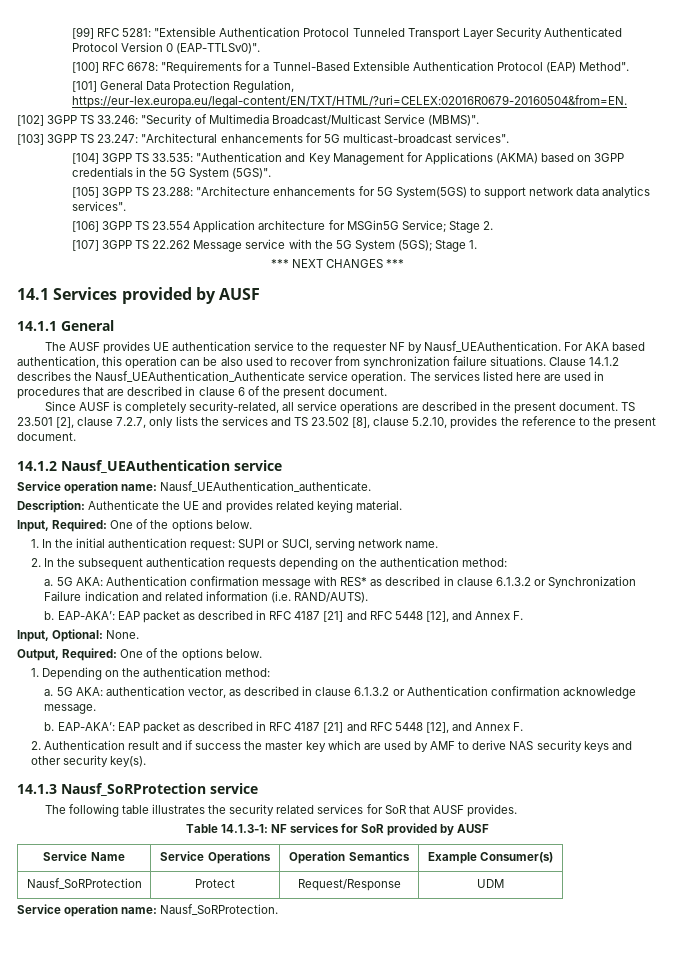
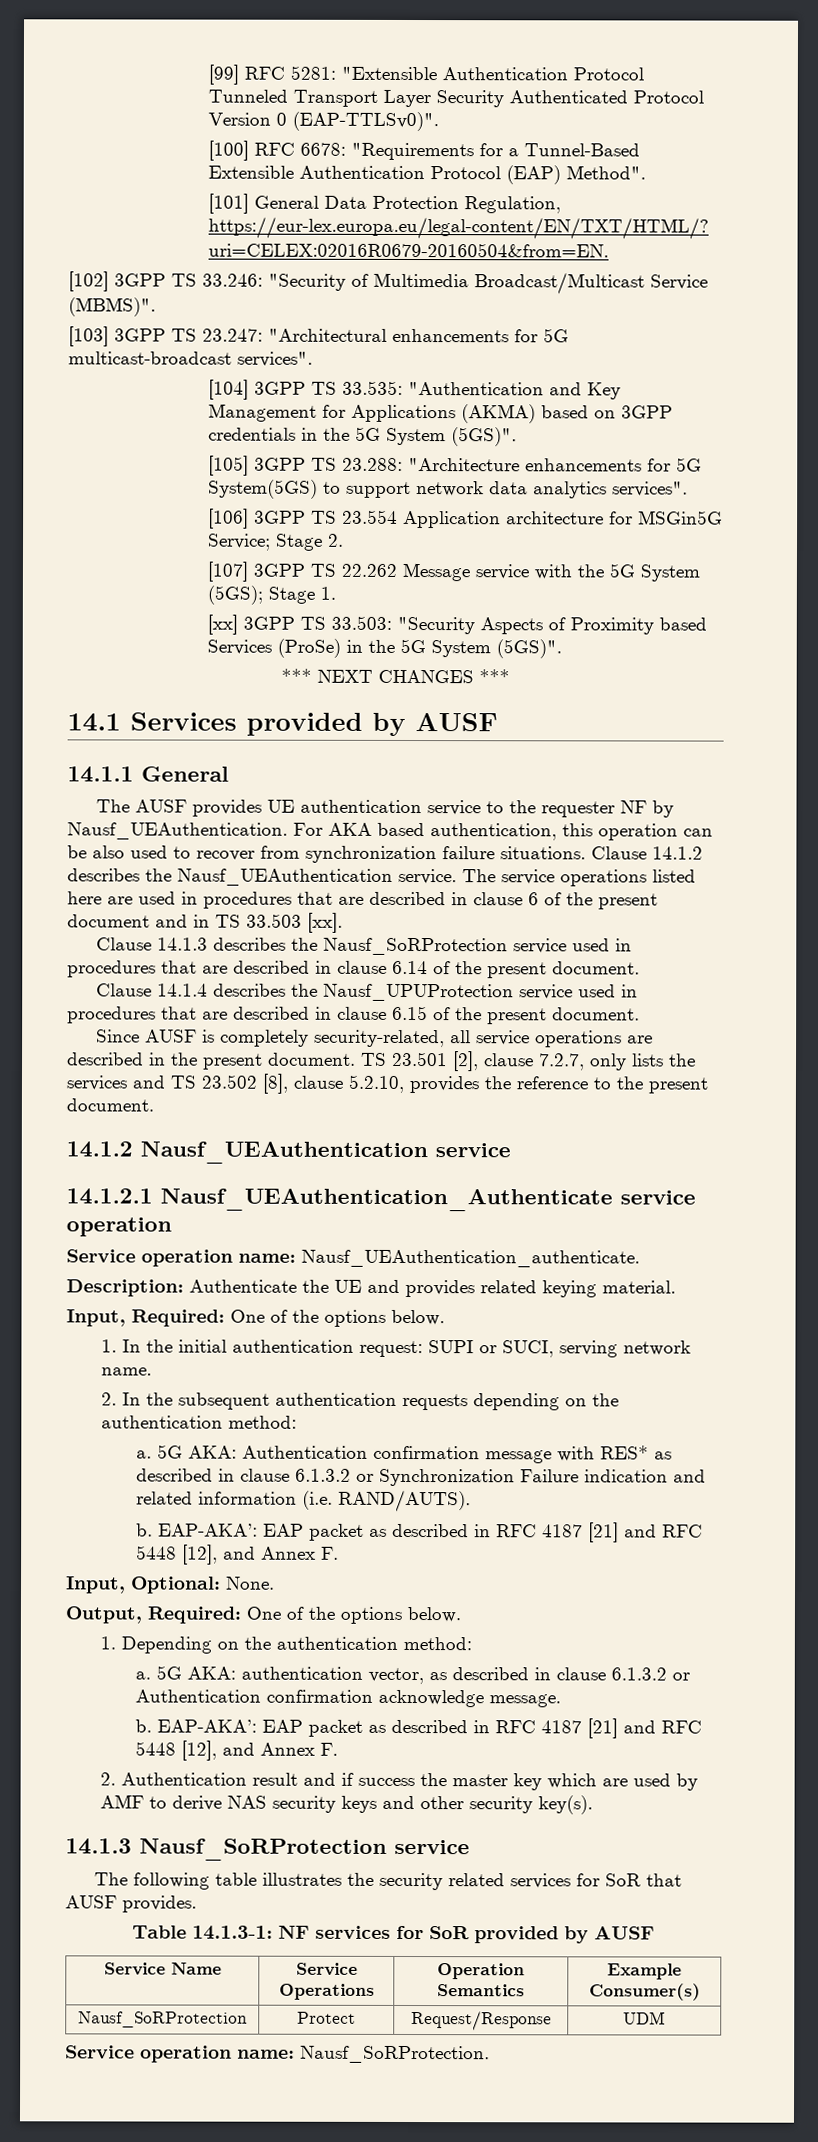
(478, 244) none -> [206,614,707,635] [206,638,562,659] // [xx] 3GPP TS 33.503: "Security Aspects of Proximity based Services (ProSe) in the 5G System (5GS)".
[95,371,480,384] Nausf_UEAuthentication_Authenticate service operation. The services -> [177,868,647,887] Nausf_UEAuthentication service. The service operations
(325, 393) none -> [67,912,343,933] [96,937,633,956] [67,960,640,979] [96,983,639,1002] [67,1005,547,1025] document and in TS 33.503 [xx]. // Clause 14.1.3 describes the Nausf_SoRProtection service used in procedures that are described in clause 6.14 of the present document. // Clause 14.1.4 describes the Nausf_UPUProtection service used in procedures that are described in clause 6.15 of the present
(282, 465) none -> [66,1188,696,1212] [66,1217,172,1237] // 14.1.2.1 Nausf_UEAuthentication_Authenticate service operation

